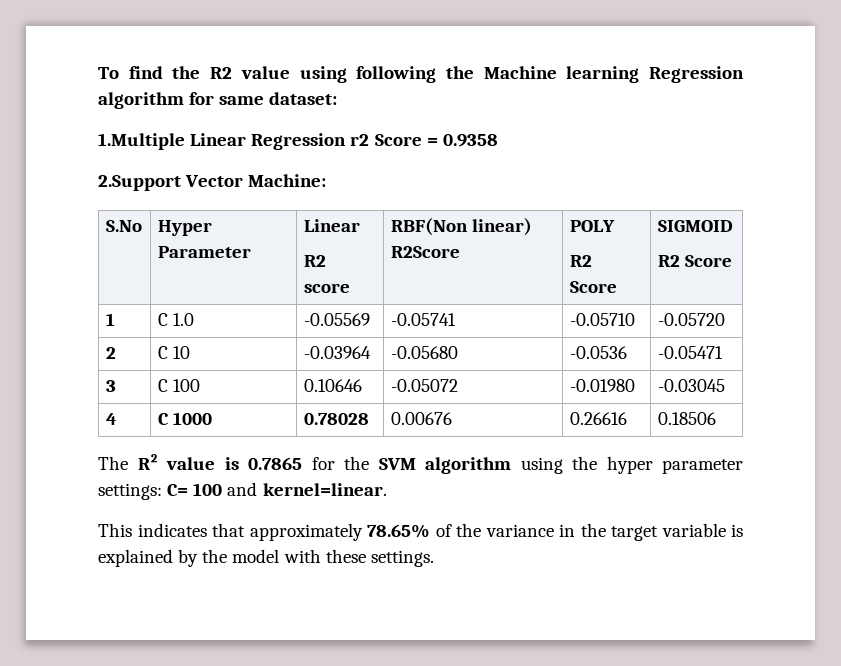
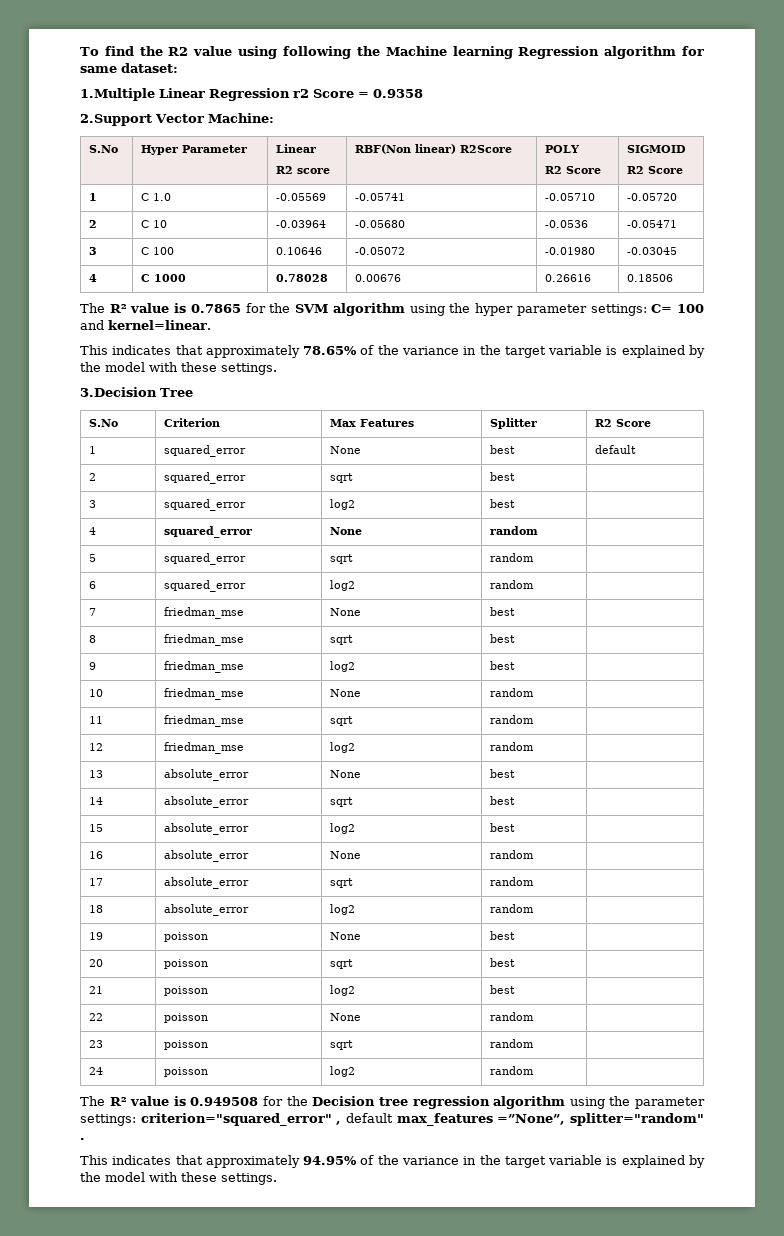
(434, 558) none -> [80,387,193,397] [89,419,119,427] [164,418,221,427] [330,419,415,427] [490,418,538,429] [595,419,652,427] [89,446,97,454] [164,445,247,457] [330,446,362,454] [490,445,516,454] [595,445,637,454] [89,473,97,481] [164,472,247,484] [330,473,354,483] [490,472,516,481] [89,500,97,508] [164,499,247,511] [330,499,356,510] [490,499,516,508] [89,527,97,535] [164,526,253,538] [330,527,363,535] [490,526,539,535] [89,554,97,562] [164,553,247,565] [330,554,354,564] [490,553,535,562] [89,581,97,589] [164,580,247,592] [330,580,356,591] [490,580,535,589] [89,608,97,616] [164,607,245,619] [330,608,362,616] [490,607,516,616] [89,635,97,643] [164,634,245,646] [330,635,354,645] [490,634,516,643] [89,662,97,670] [164,661,245,673] [330,661,356,672] [490,661,516,670] [89,689,104,697] [164,688,245,700] [330,689,362,697] [490,688,535,697] [89,716,104,724] [164,715,245,727] [330,716,354,726] [490,715,535,724] [89,743,104,751] [164,742,245,754] [330,742,356,753] [490,742,535,751] [89,770,104,778] [164,769,250,781] [330,770,362,778] [490,769,516,778] [89,797,104,805] [164,796,250,808] [330,797,354,807] [490,796,516,805] [89,824,104,832] [164,823,250,835] [330,823,356,834] [490,823,516,832] [89,851,104,859] [164,850,250,862] [330,851,362,859] [490,850,535,859] [89,878,104,886] [164,877,250,889] [330,878,354,888] [490,877,535,886] [89,905,104,913] [164,904,250,916] [330,904,356,915] [490,904,535,913] [89,932,104,940] [164,932,209,942] [330,932,362,940] [490,931,516,940] [89,959,104,967] [164,959,209,969] [330,959,354,969] [490,958,516,967] [89,986,104,994] [164,986,209,996] [330,985,356,996] [490,985,516,994] [89,1013,104,1021] [164,1013,209,1023] [330,1013,362,1021] [490,1012,535,1021] [89,1040,104,1048] [164,1040,209,1050] [330,1040,354,1050] [490,1039,535,1048] [89,1067,104,1075] [164,1067,209,1077] [330,1066,356,1077] [490,1066,535,1075] [80,1096,706,1109] [80,1113,704,1126] [80,1138,85,1140] [80,1155,706,1168] [80,1172,277,1185] // 3.Decision Tree // S.No | Criterion | Max Features | Splitter | R2 Score // 1 | squared_error | None | best | default // 2 | squared_error | sqrt | best | // 3 | squared_error | log2 | best | // 4 | squared_error | None | random | // 5 | squared_error | sqrt | random | // 6 | squared_error | log2 | random | // 7 | friedman_mse | None | best | // 8 | friedman_mse | sqrt | best | // 9 | friedman_mse | log2 | best | // 10 | friedman_mse | None | random | // 11 | friedman_mse | sqrt | random | // 12 | friedman_mse | log2 | random | // 13 | absolute_error | None | best | // 14 | absolute_error | sqrt | best | // 15 | absolute_error | log2 | best | // 16 | absolute_error | None | random | // 17 | absolute_error | sqrt | random | // 18 | absolute_error | log2 | random | // 19 | poisson | None | best | // 20 | poisson | sqrt | best | // 21 | poisson | log2 | best | // 22 | poisson | None | random | // 23 | poisson | sqrt | random | // 24 | poisson | log2 | random | // The R² value is 0.949508 for the Decision tree regression algorithm using the parameter settings: criterion="squared_error" , default max_features =”None”, splitter="random" . // This indicates that approximately 94.95% of the variance in the target variable is explained by the model with these settings.

